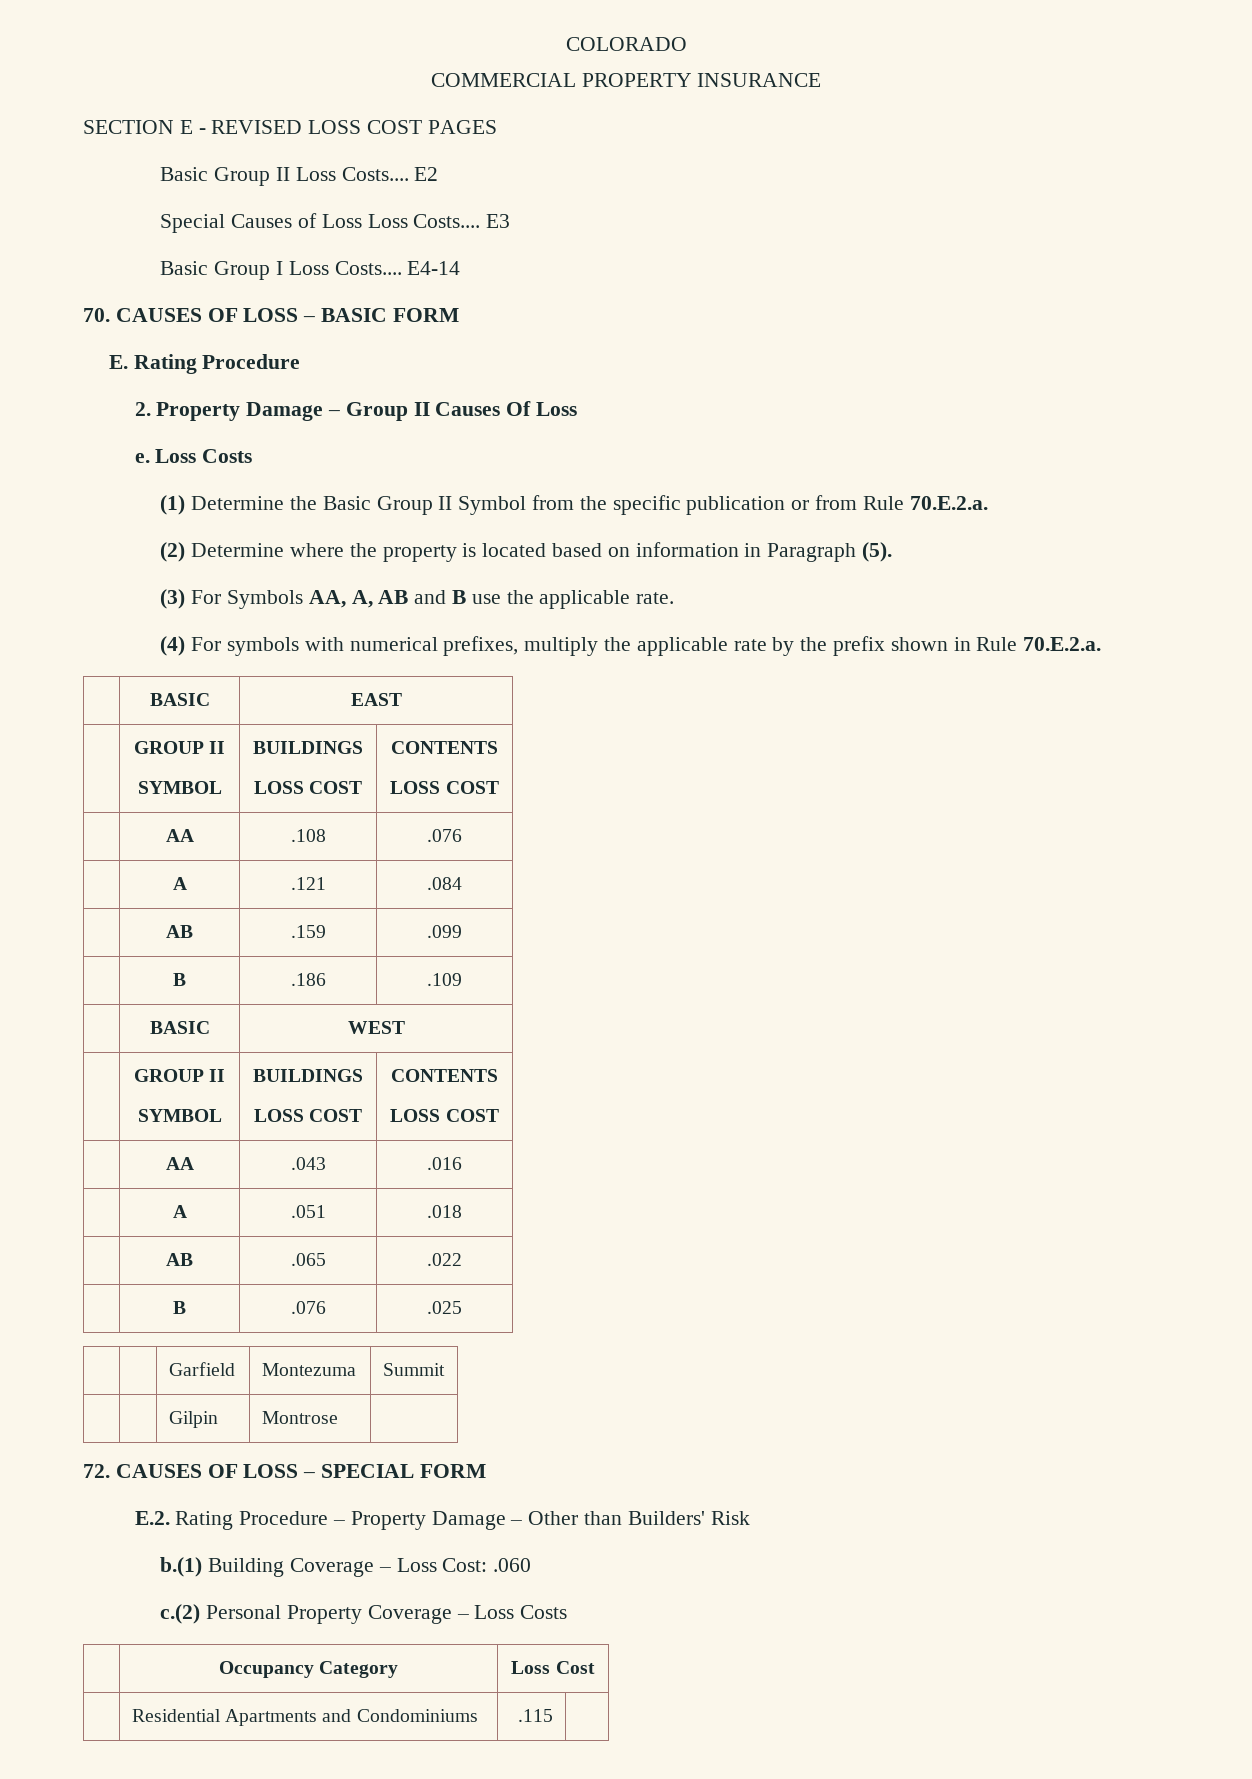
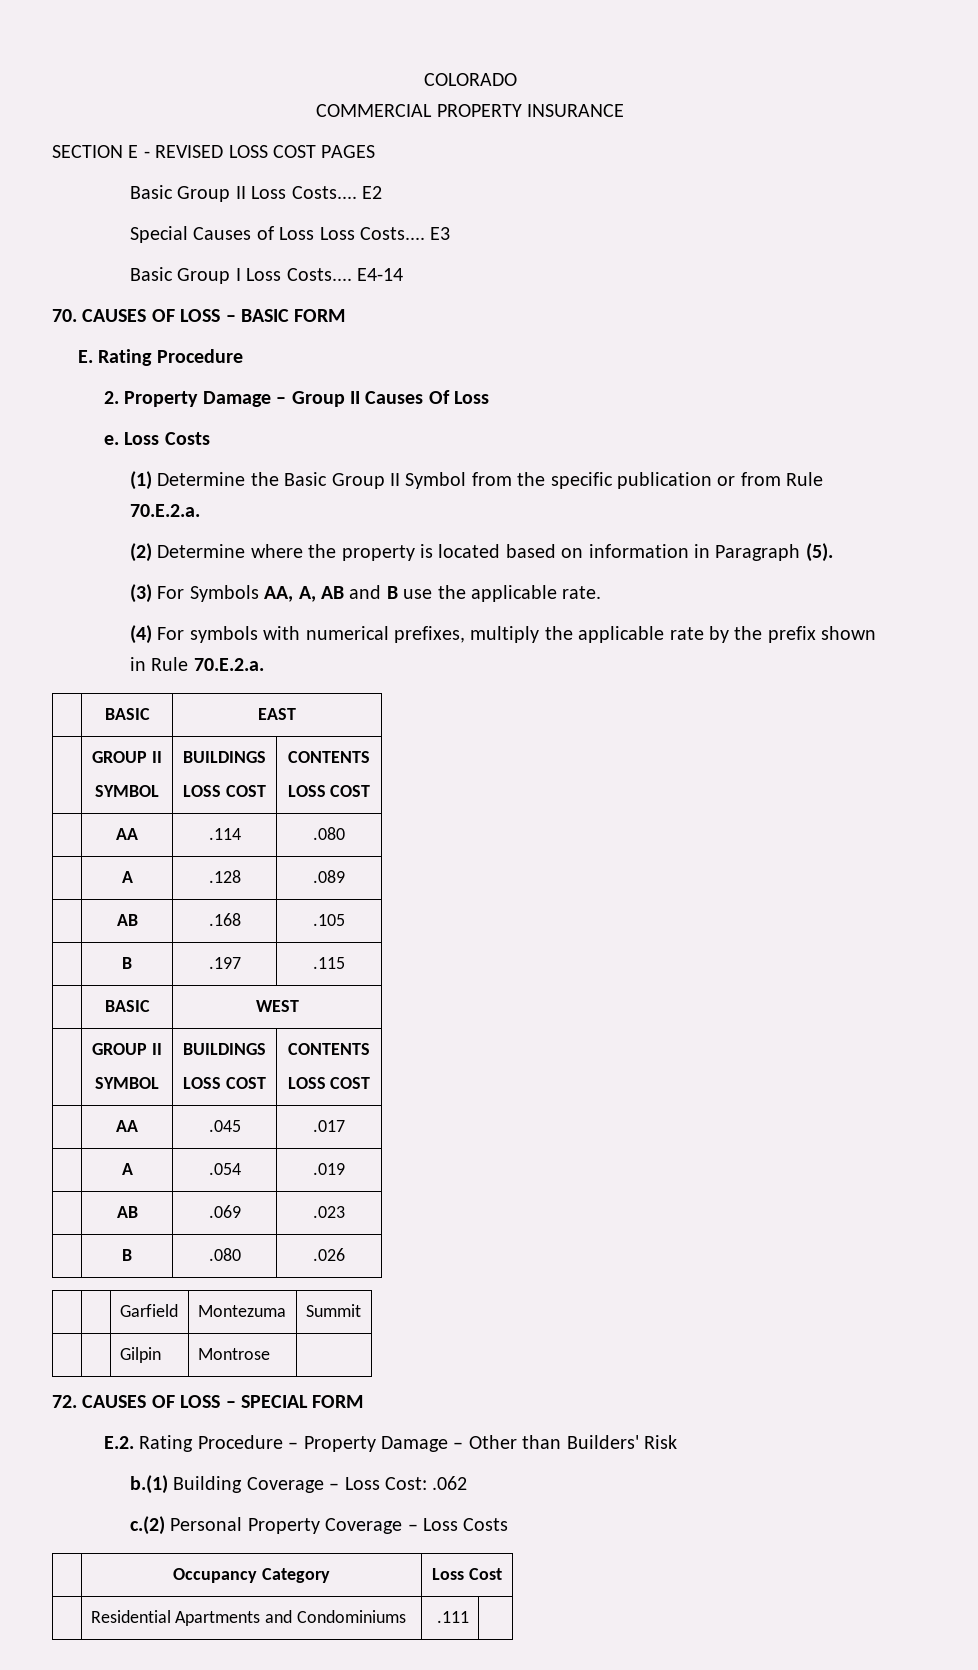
[290,829,326,842] [427,829,462,842] [172,877,187,890] [290,877,326,890] [427,877,462,890] [166,925,193,938] [290,925,326,938] [427,925,462,938] [173,973,186,986] [290,973,326,986] [427,973,462,986] .108 | .076 // | A | .121 | .084 // | AB | .159 | .099 // | B | .186 | .109 -> [208,828,241,840] [313,827,345,840] [121,871,133,883] [208,870,241,883] [313,870,345,883] [116,914,138,926] [208,913,241,926] [313,914,345,926] [122,957,132,969] [208,957,241,969] [313,957,345,969] .114 | .080 // | A | .128 | .089 // | AB | .168 | .105 // | B | .197 | .115
[290,1157,326,1170] [427,1157,462,1170] [172,1205,187,1218] [290,1205,326,1218] [427,1205,462,1218] [166,1253,193,1266] [290,1253,326,1266] [427,1253,462,1266] [173,1301,186,1314] [290,1301,326,1314] [427,1301,462,1314] .043 | .016 // | A | .051 | .018 // | AB | .065 | .022 // | B | .076 | .025 -> [208,1120,241,1132] [313,1120,345,1132] [121,1163,133,1175] [208,1163,241,1175] [313,1163,345,1175] [116,1206,138,1218] [208,1205,241,1218] [313,1206,345,1218] [122,1249,132,1261] [208,1248,241,1261] [313,1248,345,1261] .045 | .017 // | A | .054 | .019 // | AB | .069 | .023 // | B | .080 | .026
[493,1558,532,1572] .060 -> [432,1476,468,1490] .062
[518,1709,554,1722] .115 -> [437,1611,470,1623] .111

